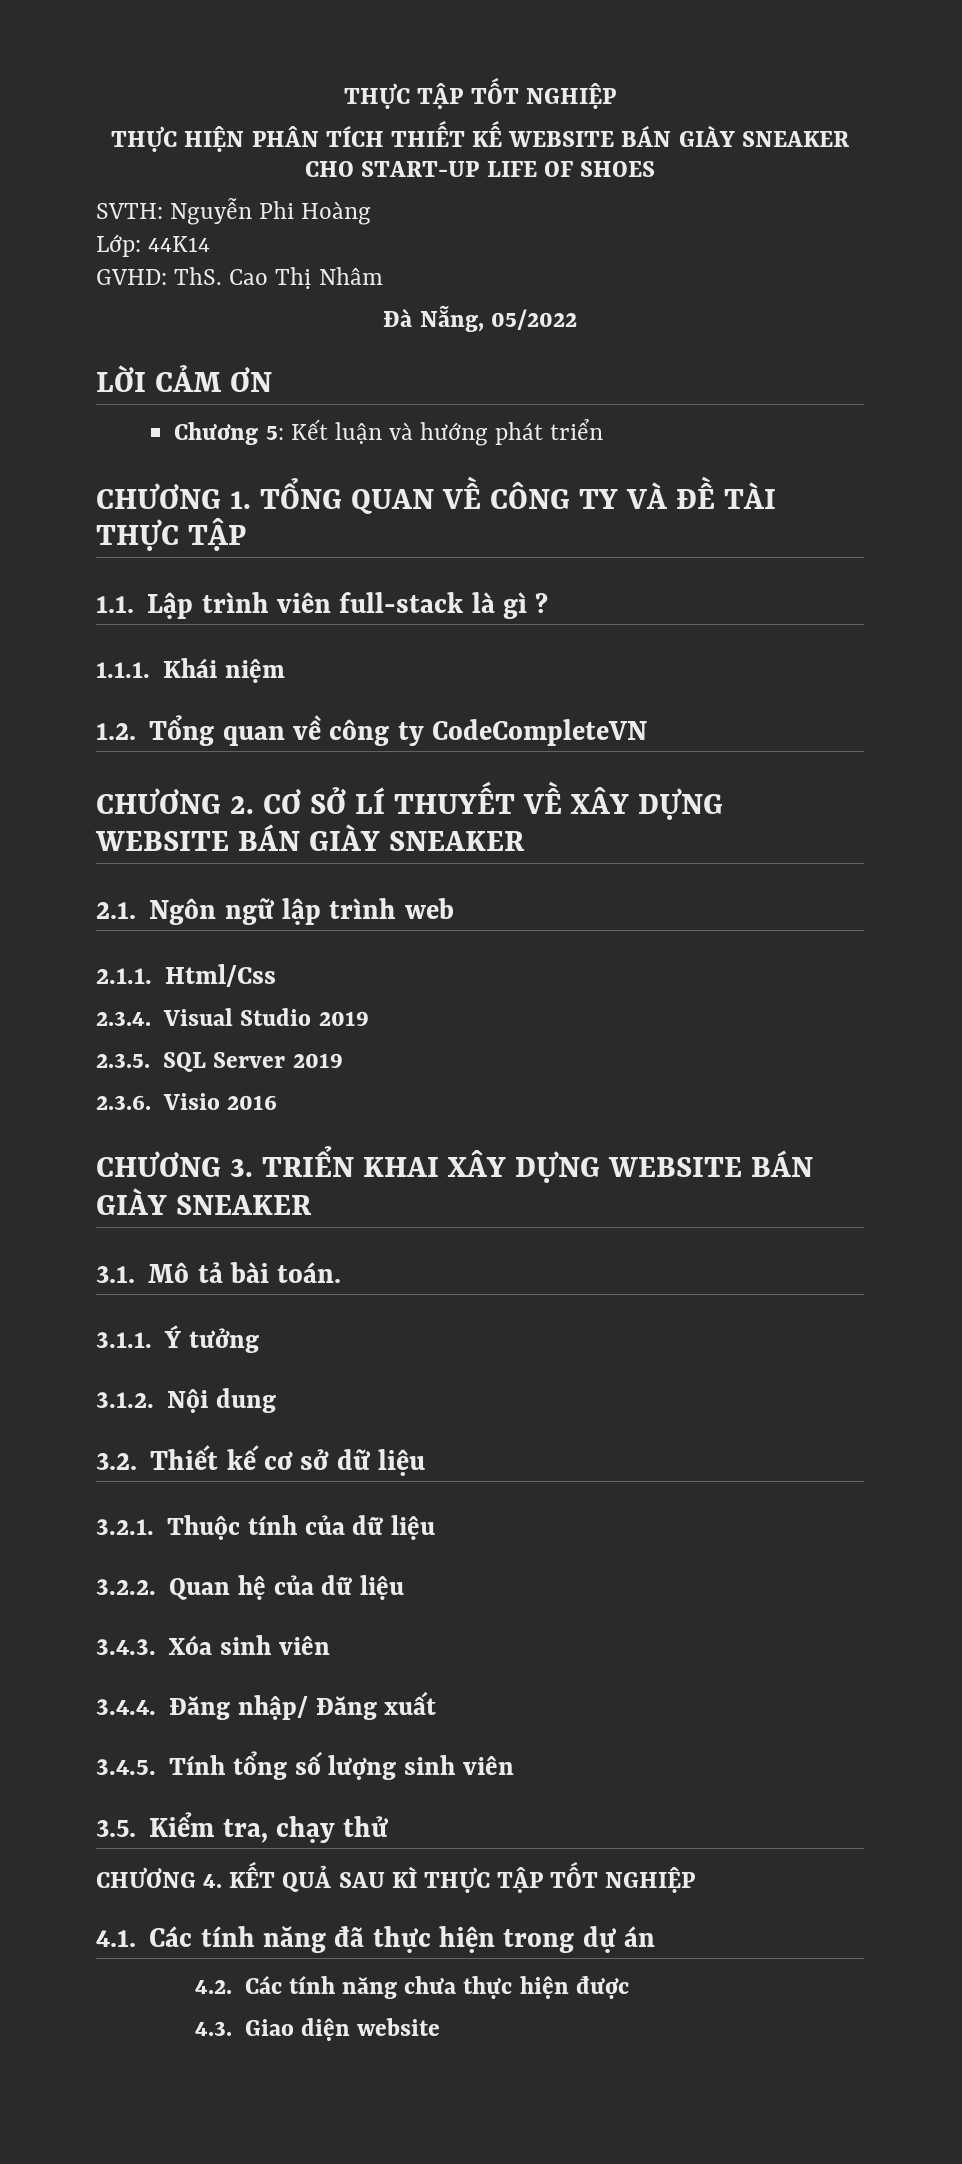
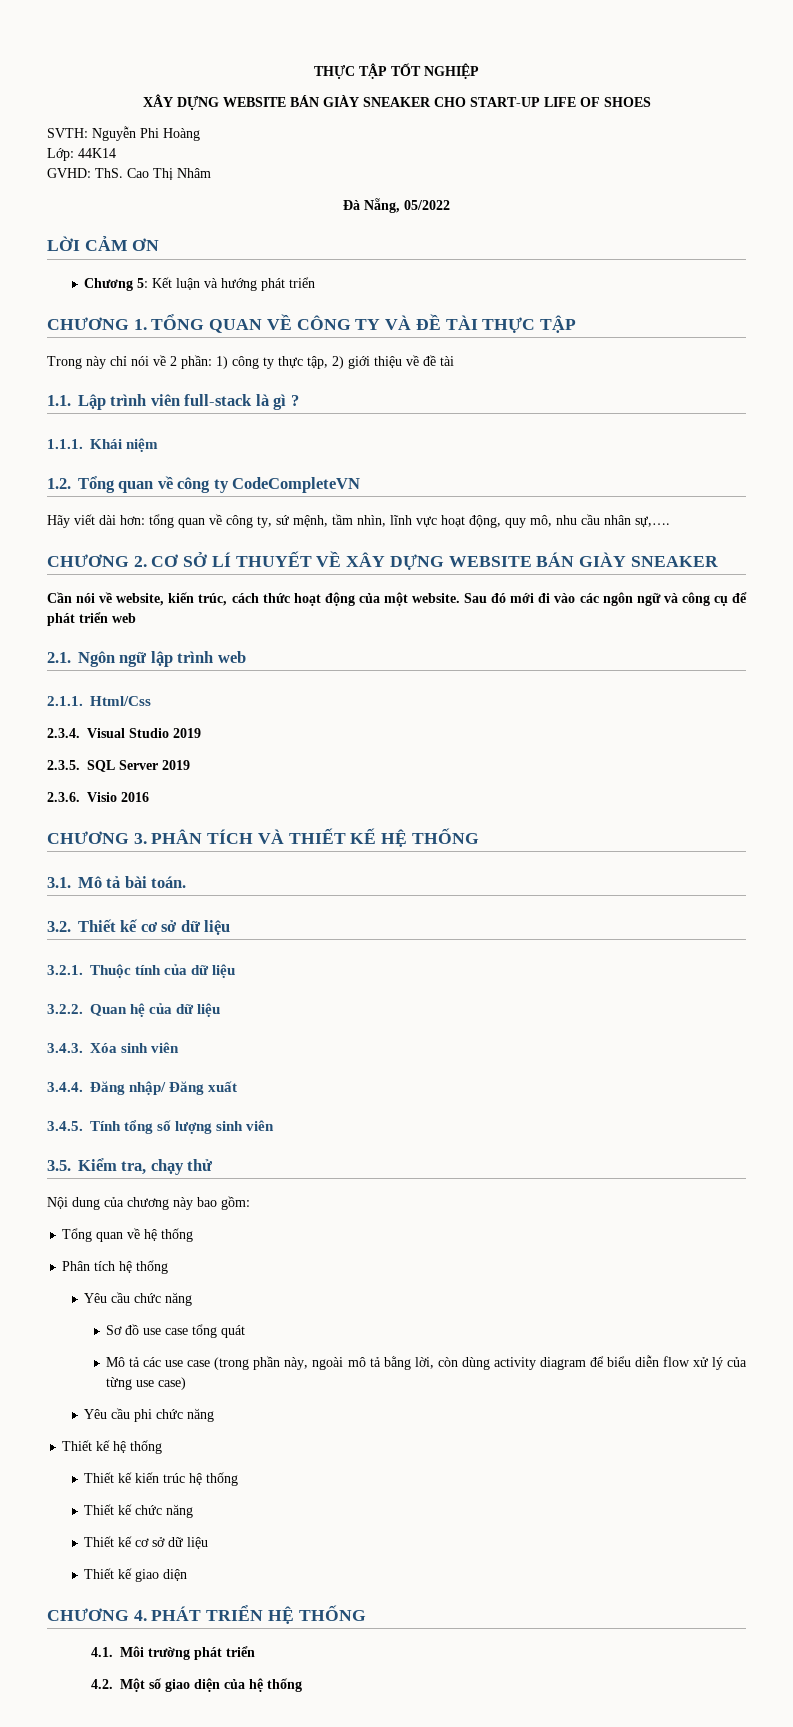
[344,77,616,109] [111,120,503,152] THỰC TẬP TỐT NGHIỆP // THỰC HIỆN PHÂN TÍCH THIẾT KẾ -> [314,63,479,79] [142,94,219,110] THỰC TẬP TỐT NGHIỆP // XÂY DỰNG
(247, 534) none -> [47,355,454,369] // Trong này chỉ nói về 2 phần: 1) công ty thực tập, 2) giới thiệu về đề tài
(648, 732) none -> [47,514,670,528] // Hãy viết dài hơn: tổng quan về công ty, sứ mệnh, tầm nhìn, lĩnh vực hoạt động, quy mô, nhu cầu nhân sự,….
(526, 841) none -> [47,592,748,606] [47,612,136,626] // Cần nói về website, kiến trúc, cách thức hoạt động của một website. Sau đó mới đi vào các ngôn ngữ và công cụ để phát triển web
[262,1146,814,1183] [96,1188,313,1215] TRIỂN KHAI XÂY DỰNG WEBSITE BÁN GIÀY SNEAKER -> [151,828,479,847] PHÂN TÍCH VÀ THIẾT KẾ HỆ THỐNG
[96,1325,259,1353] [96,1388,276,1413] // 3.1.1. Ý tưởng // 3.1.2. Nội dung -> (187, 882) none
[96,1861,696,1893] [96,1926,656,1953] [194,1975,629,1999] [194,2018,441,2041] CHƯƠNG 4. KẾT QUẢ SAU KÌ THỰC TẬP TỐT NGHIỆP // 4.1. Các tính năng đã thực hiện trong dự án // 4.2. Các tính năng chưa thực hiện được // 4.3. Giao diện website -> [47,1196,250,1210] [62,1228,194,1242] [62,1260,169,1274] [84,1292,193,1306] [106,1324,246,1338] [106,1355,747,1370] [106,1377,187,1390] [84,1408,215,1422] [62,1440,163,1454] [84,1472,239,1486] [84,1504,194,1518] [84,1536,209,1549] [84,1568,188,1582] [47,1605,366,1624] [90,1646,255,1660] [90,1678,302,1692] Nội dung của chương này bao gồm: // Tổng quan về hệ thống // Phân tích hệ thống // Yêu cầu chức năng // Sơ đồ use case tổng quát // Mô tả các use case (trong phần này, ngoài mô tả bằng lời, còn dùng activity diagram để biểu diễn flow xử lý của từng use case) // Yêu cầu phi chức năng // Thiết kế hệ thống // Thiết kế kiến trúc hệ thống // Thiết kế chức năng // Thiết kế cơ sở dữ liệu // Thiết kế giao diện // CHƯƠNG 4. PHÁT TRIỂN HỆ THỐNG // 4.1. Môi trường phát triển // 4.2. Một số giao diện của hệ thống

